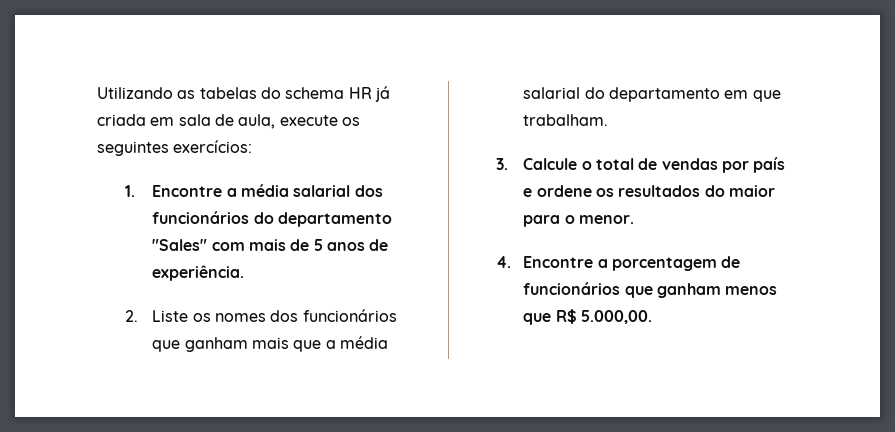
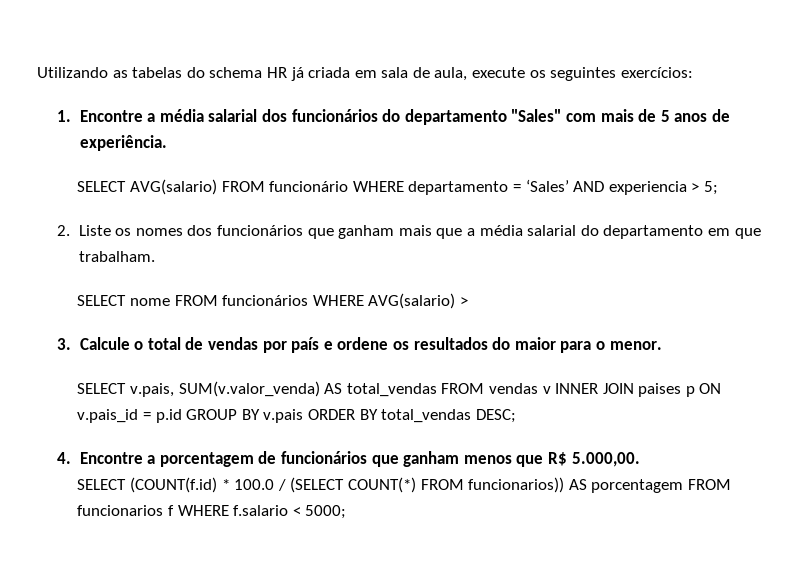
(245, 273) none -> [77,179,718,195] // SELECT AVG(salario) FROM funcionário WHERE departamento = ‘Sales’ AND experiencia > 5;
(609, 120) none -> [77,293,468,309] // SELECT nome FROM funcionários WHERE AVG(salario) >
(635, 219) none -> [77,381,722,397] [77,409,516,423] // SELECT v.pais, SUM(v.valor_venda) AS total_vendas FROM vendas v INNER JOIN paises p ON v.pais_id = p.id GROUP BY v.pais ORDER BY total_vendas DESC;
(653, 317) none -> [77,477,731,493] [77,505,347,519] // SELECT (COUNT(f.id) * 100.0 / (SELECT COUNT(*) FROM funcionarios)) AS porcentagem FROM funcionarios f WHERE f.salario < 5000;

